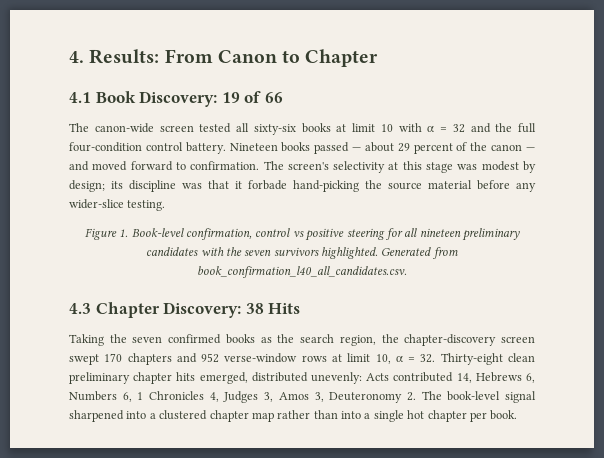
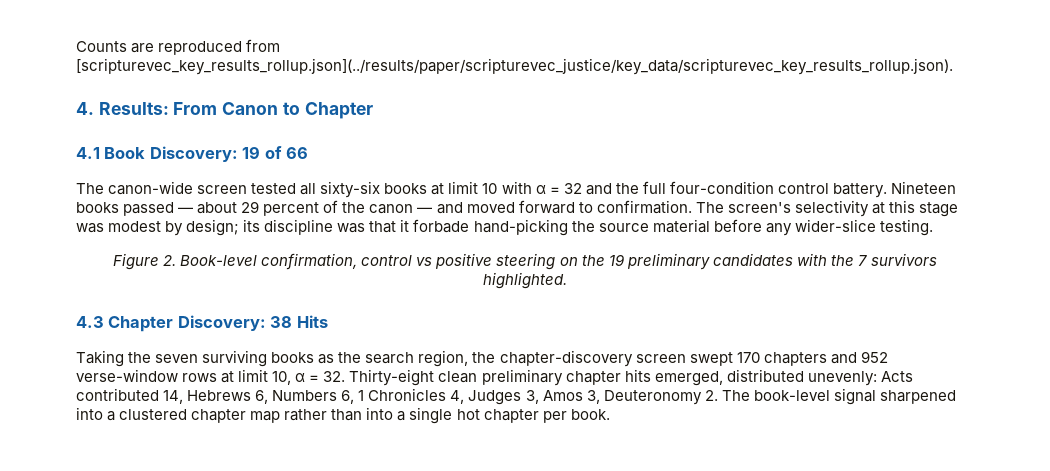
(69, 57) none -> [76,39,281,55] [76,58,953,75] Counts are reproduced from [scripturevec_key_results_rollup.json](../results/paper/scripturevec_justice/key_data/scripturevec_key_results_rollup.json). //
[119,229,129,237] 1. -> [163,255,177,266] 2.
[385,228,461,240] for all nineteen -> [559,254,625,266] on the 19
[244,249,272,256] seven -> [857,255,867,266] 7
[381,247,458,259] [197,266,407,278] Generated from book_confirmation_l40_all_candidates.csv. -> (567, 280) none
[168,334,222,344] confirmed -> [202,350,268,367] surviving

